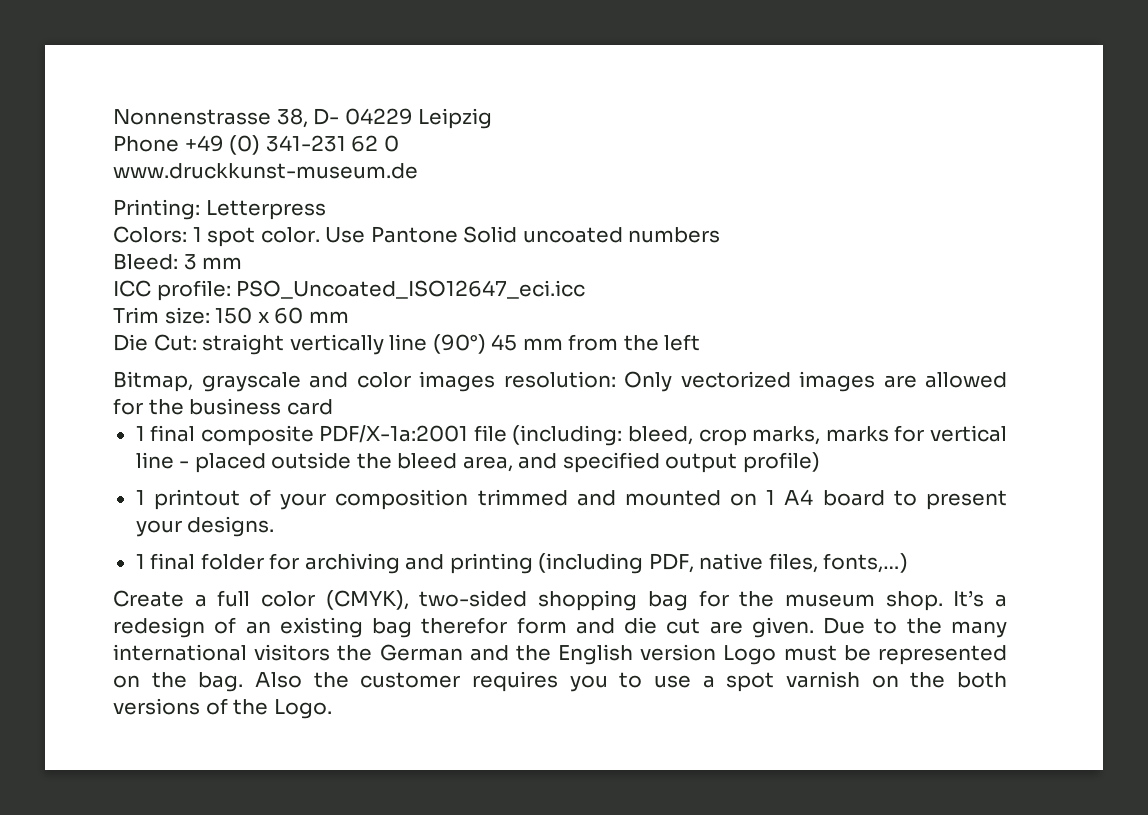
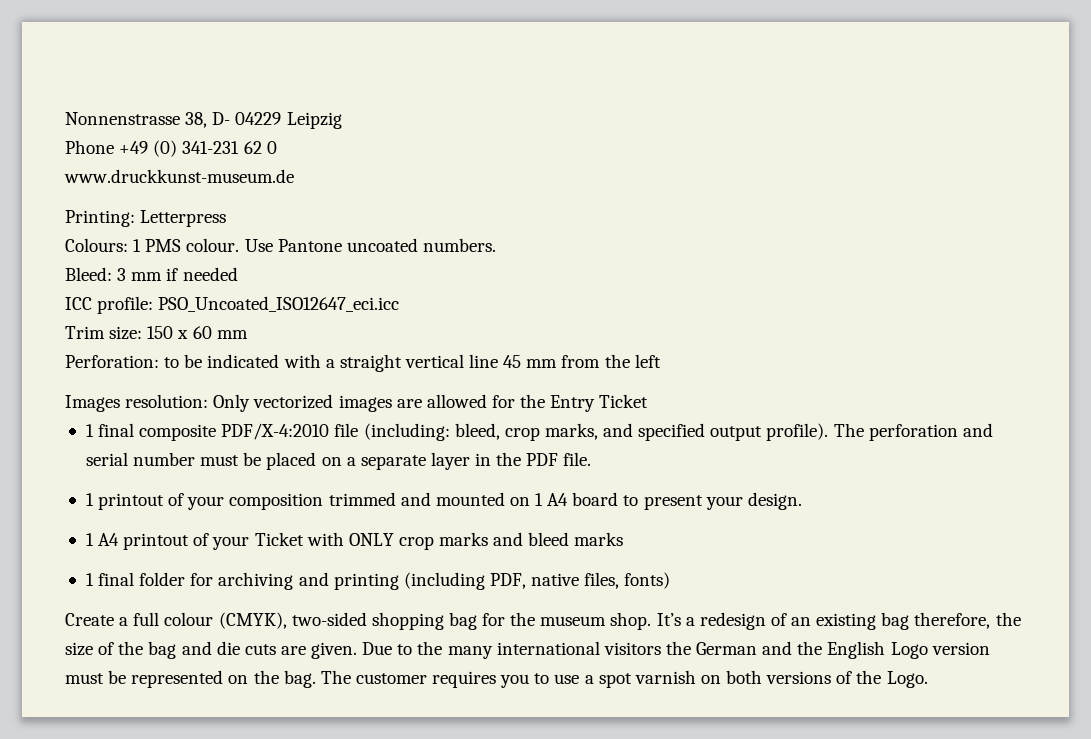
[113,226,721,247] Colors: 1 spot color. Use Pantone Solid uncoated numbers -> [65,238,496,252] Colours: 1 PMS colour. Use Pantone uncoated numbers.
(243, 263) none -> [166,267,238,281] if needed
[113,334,486,355] Die Cut: straight vertically line (90°) -> [65,354,499,372] Perforation: to be indicated with a straight vertical line
[113,371,495,392] Bitmap, grayscale and color images -> [65,395,120,412] Images
[189,398,333,415] business card -> [550,394,649,412] Entry Ticket
[319,425,469,443] PDF/X-1a:2001 -> [221,423,330,440] PDF/X-4:2010
[825,425,1008,442] [135,452,820,473] marks for vertical line - placed outside the bleed area, and specified output profile) -> [603,423,993,441] [85,452,592,470] and specified output profile). The perforation and serial number must be placed on a separate layer in the PDF file.
[187,516,275,537] designs. -> [747,492,802,510] [85,532,624,550] design. // 1 A4 printout of your Ticket with ONLY crop marks and bleed marks
[823,553,909,573] fonts,…) -> [624,572,671,589] fonts)
[261,591,316,607] color -> [164,612,214,626] colour
[421,617,567,634] therefor form -> [914,612,1021,629] [65,641,177,659] therefore, the size of the bag
[666,618,701,634] cut -> [244,644,276,655] cuts
[640,644,777,665] version Logo -> [890,642,990,659] Logo version
[255,672,349,688] Also the -> [320,670,351,684] The
[910,672,946,688] the -> (721, 679) none

